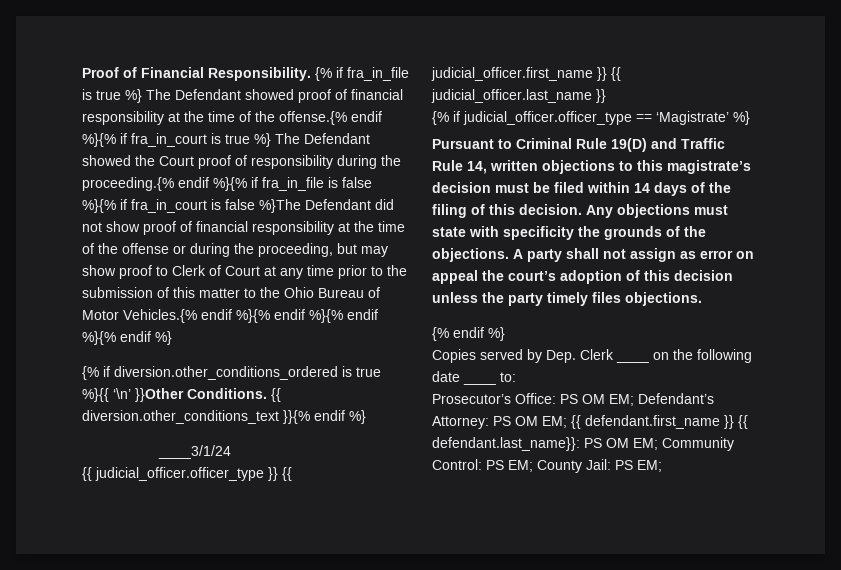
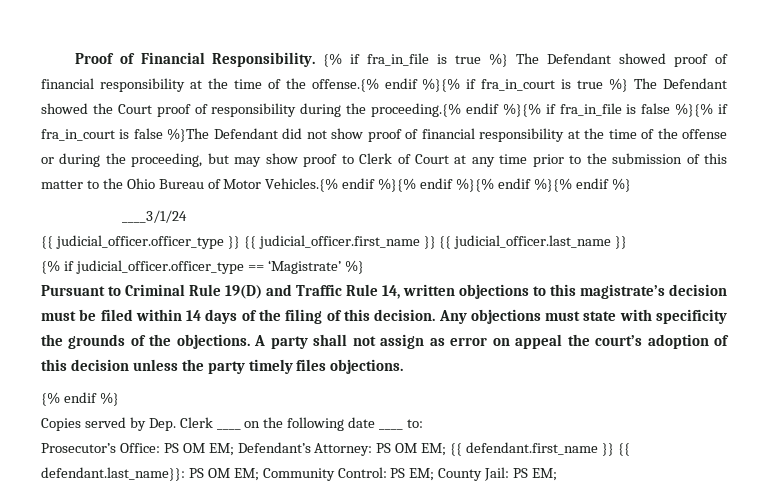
[82,366,381,380] [82,388,281,402] [82,410,366,424] // {% if diversion.other_conditions_ordered is true %}{{ ‘\n’ }}Other Conditions. {{ diversion.other_conditions_text }}{% endif %} -> (631, 185) none

